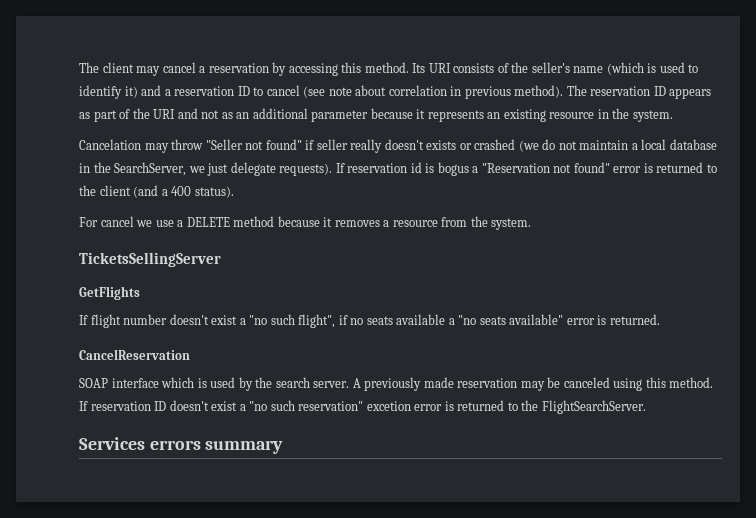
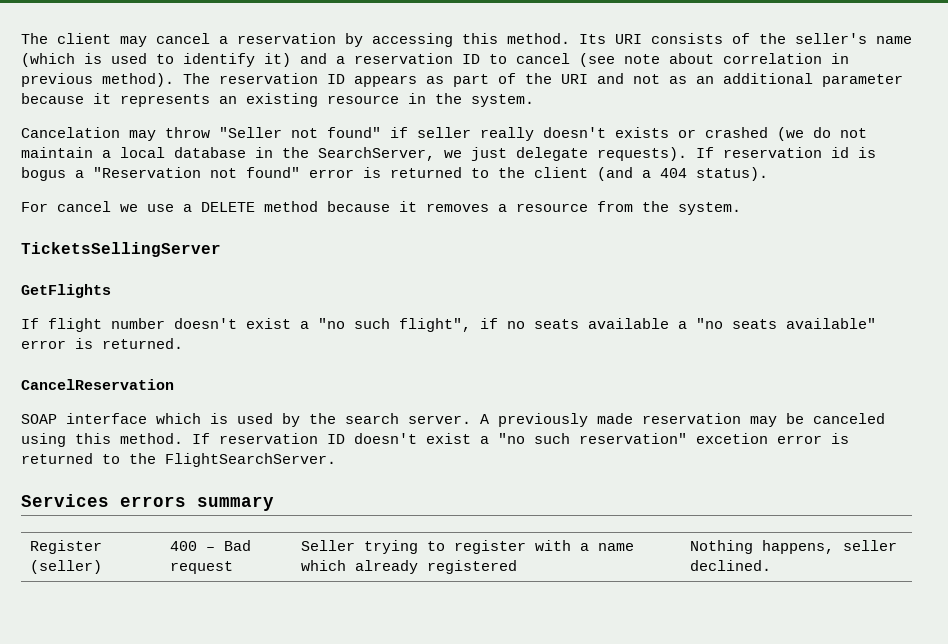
[171,186,192,196] 400 -> [660,168,687,178] 404
(284, 447) none -> [30,540,103,554] [30,560,103,574] [170,540,252,551] [170,561,234,574] [301,540,635,554] [301,560,518,574] [690,540,898,554] [690,560,772,571] // Register (seller) | 400 – Bad request | Seller trying to register with a name which already registered | Nothing happens, seller declined.

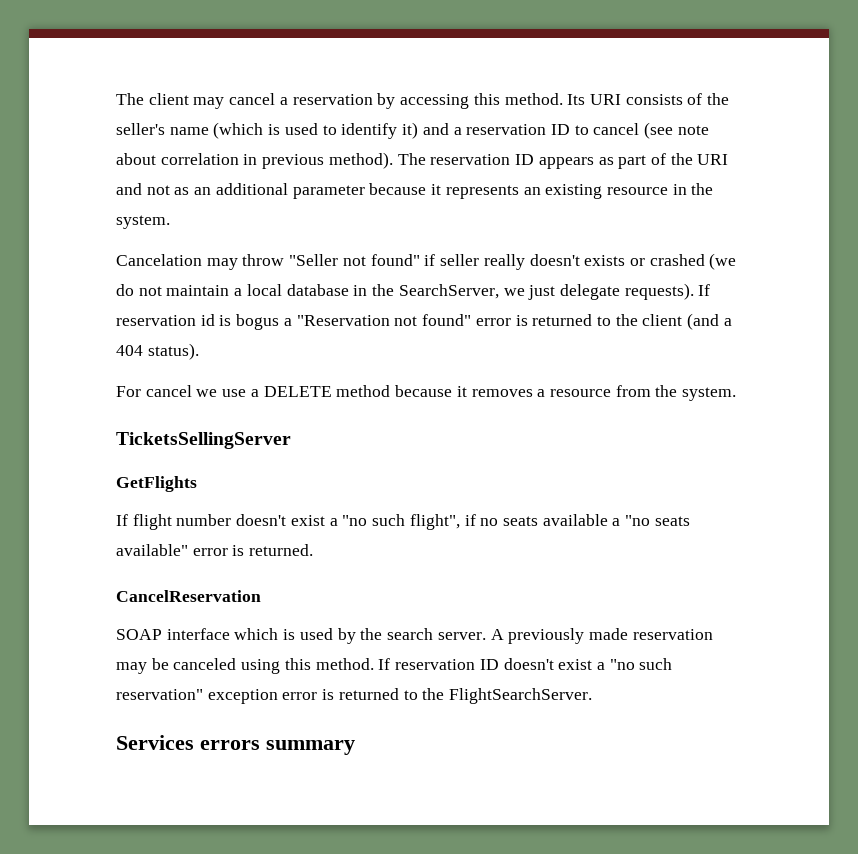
[696,433,768,444] excetion -> [207,689,278,704] exception
[30,540,103,554] [30,560,103,574] [170,540,252,551] [170,561,234,574] [301,540,635,554] [301,560,518,574] [690,540,898,554] [690,560,772,571] // Register (seller) | 400 – Bad request | Seller trying to register with a name which already registered | Nothing happens, seller declined. -> (355, 747) none

